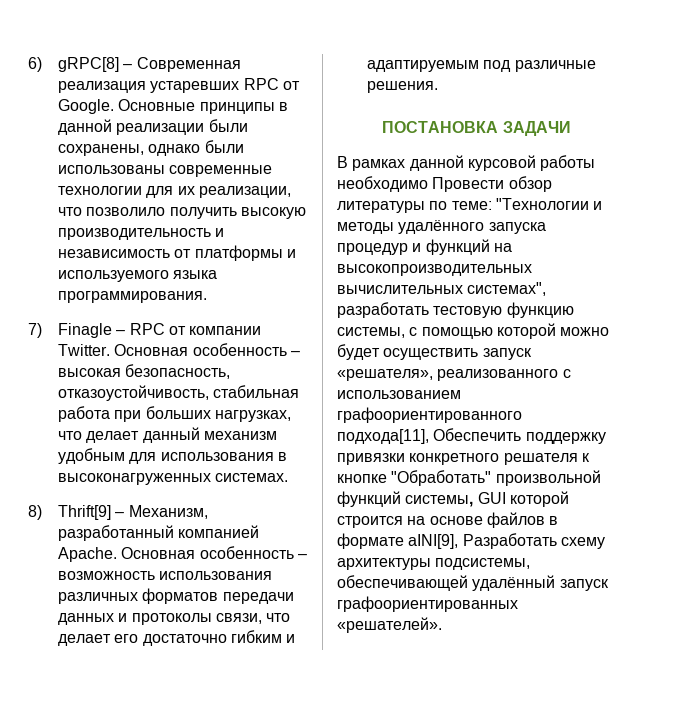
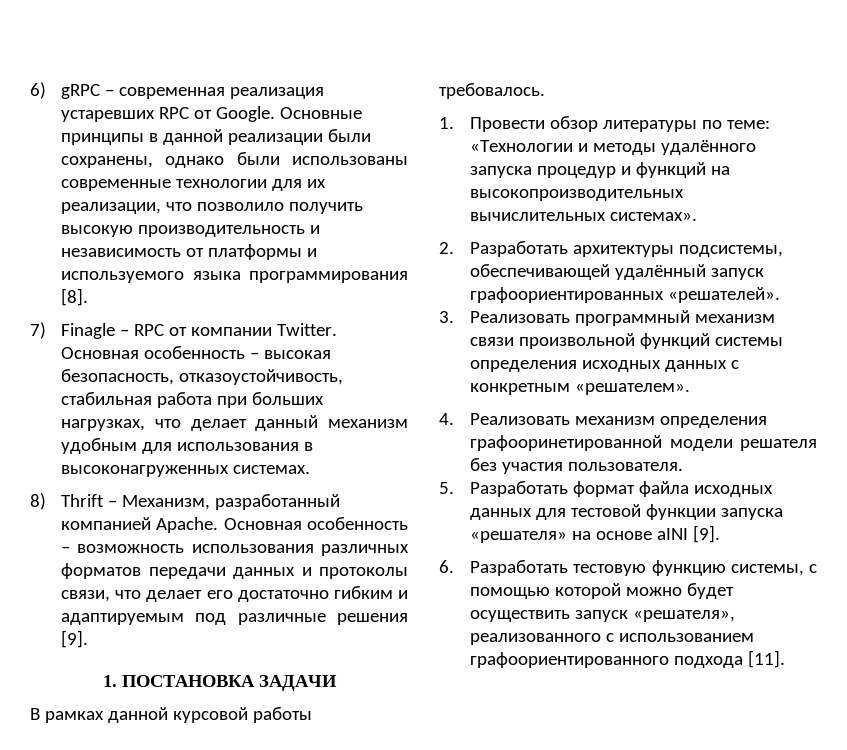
[57,57,241,72] gRPC[8] – Современная -> [61,84,226,99] gRPC – современная
[57,291,207,303] программирования. -> [249,271,408,283] [61,288,89,306] программирования [8].
[57,505,111,520] Thrift[9] -> [61,494,105,507] Thrift
[366,81,438,93] решения. // -> [337,613,408,625] [61,630,89,648] [102,675,117,687] решения [9]. // 1.
[337,176,428,192] необходимо -> [439,83,545,99] [439,117,454,129] требовалось. // 1.
[495,198,589,210] "Технологии -> [470,140,574,152] «Технологии
[467,282,547,296] [337,302,429,318] системах", разработать -> [610,212,698,221] [439,241,784,257] [470,264,765,280] [470,287,781,303] [439,310,776,326] [470,333,784,349] [470,360,740,372] [470,383,691,395] [439,413,768,428] [470,435,817,451] [470,458,684,474] [439,481,774,497] [470,504,784,520] [470,525,721,543] [439,560,569,576] системах». // 2. Разработать архитектуры подсистемы, обеспечивающей удалённый запуск графоориентированных «решателей». // 3. Реализовать программный механизм связи произвольной функций системы определения исходных данных с конкретным «решателем». // 4. Реализовать механизм определения графооринетированной модели решателя без участия пользователя. // 5. Разработать формат файла исходных данных для тестовой функции запуска «решателя» на основе aINI [9]. // 6. Разработать
[337,428,606,444] [337,453,590,465] [337,470,601,486] [337,491,569,507] [337,512,559,528] [337,533,605,549] [337,558,531,570] [337,575,609,591] [337,596,518,612] [337,617,442,633] подхода[11], Обеспечить поддержку привязки конкретного решателя к кнопке "Обработать" произвольной функций системы, GUI которой строится на основе файлов в формате aINI[9], Разработать схему архитектуры подсистемы, обеспечивающей удалённый запуск графоориентированных «решателей». -> [674,650,786,668] подхода [11].

